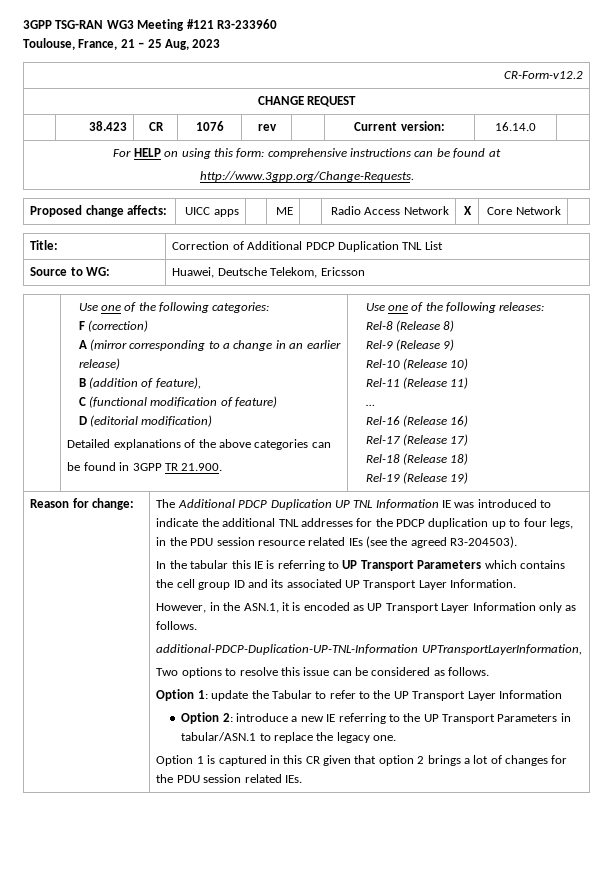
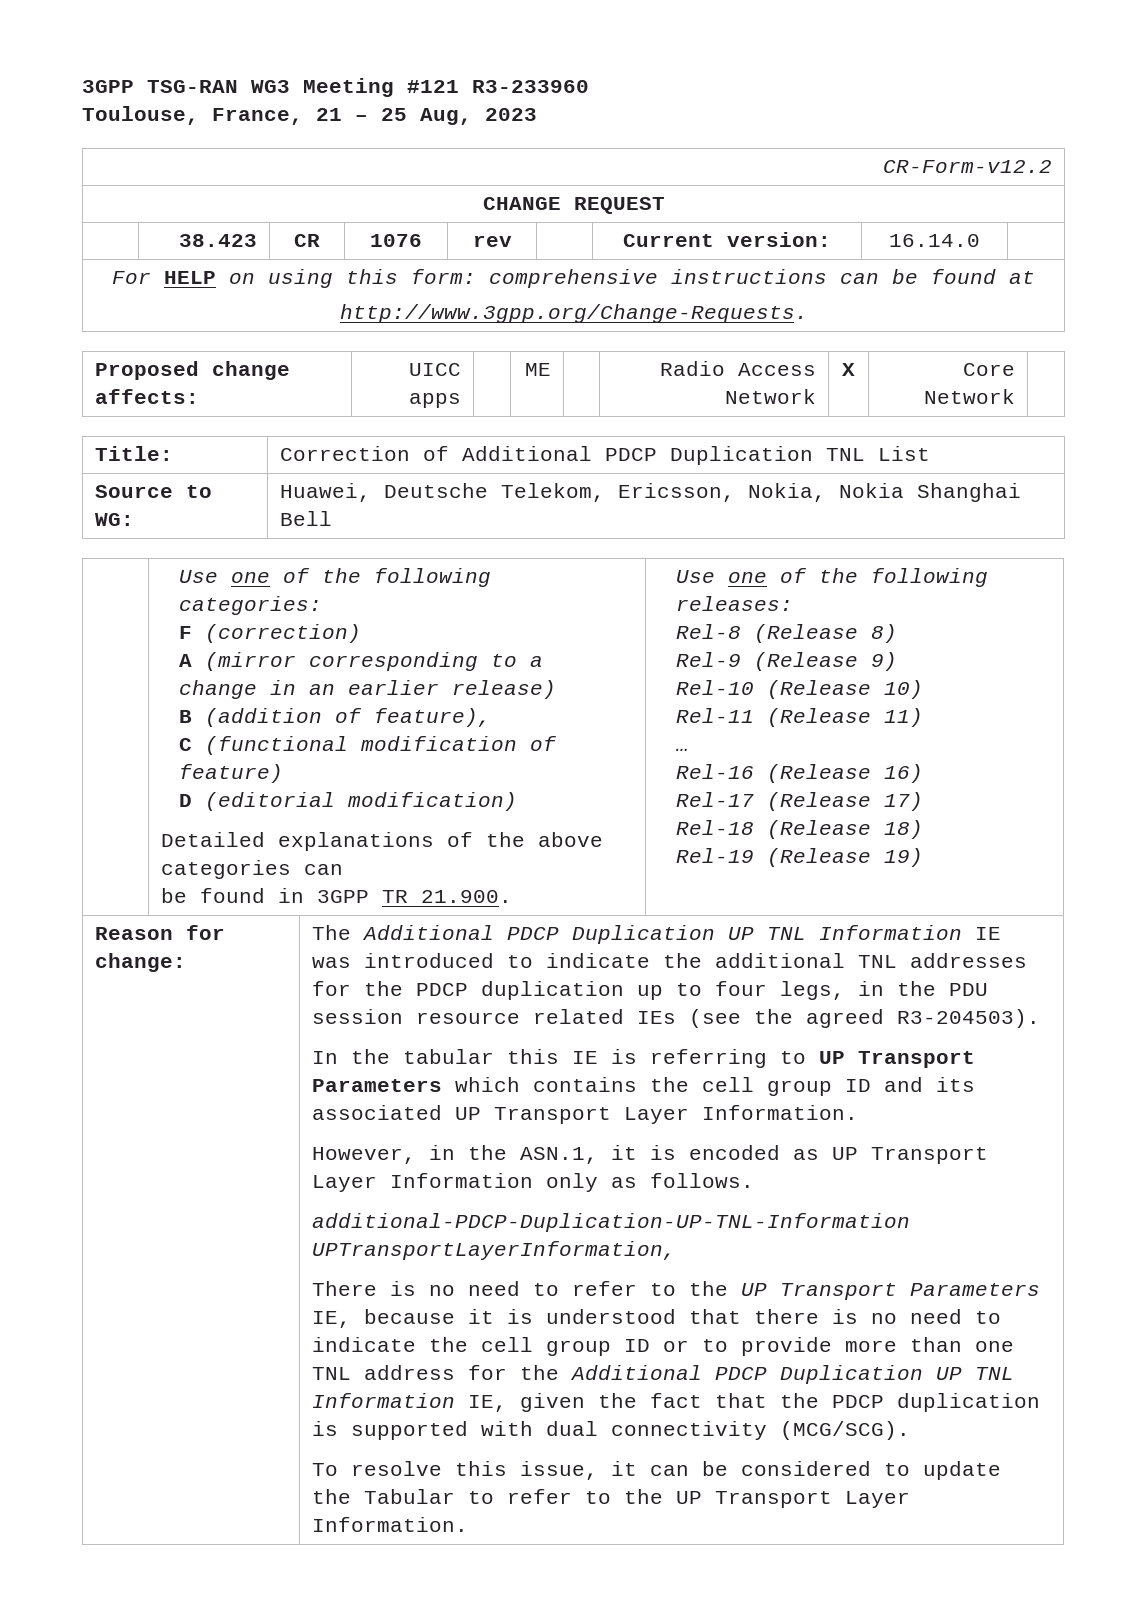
[320,267,365,276] Ericsson -> [617,483,1021,502] [279,511,332,526] Ericsson, Nokia, Nokia Shanghai Bell
[156,667,490,678] [156,689,208,701] Two options to resolve this issue can be considered as follows. // Option 1: -> [311,1281,1040,1300] [311,1309,1001,1328] [311,1337,1014,1356] [311,1365,1014,1384] [311,1393,1040,1412] [311,1421,910,1440] [311,1461,910,1480] There is no need to refer to the UP Transport Parameters IE, because it is understood that there is no need to indicate the cell group ID or to provide more than one TNL address for the Additional PDCP Duplication UP TNL Information IE, given the fact that the PDCP duplication is supported with dual connectivity (MCG/SCG). // To resolve this issue, it can be considered to
[498,690,562,699] [181,712,571,724] [181,732,397,743] [156,755,568,766] [156,774,302,783] Information // Option 2: introduce a new IE referring to the UP Transport Parameters in tabular/ASN.1 to replace the legacy one. // Option 1 is captured in this CR given that option 2 brings a lot of changes for the PDU session related IEs. -> [311,1517,468,1532] Information.

